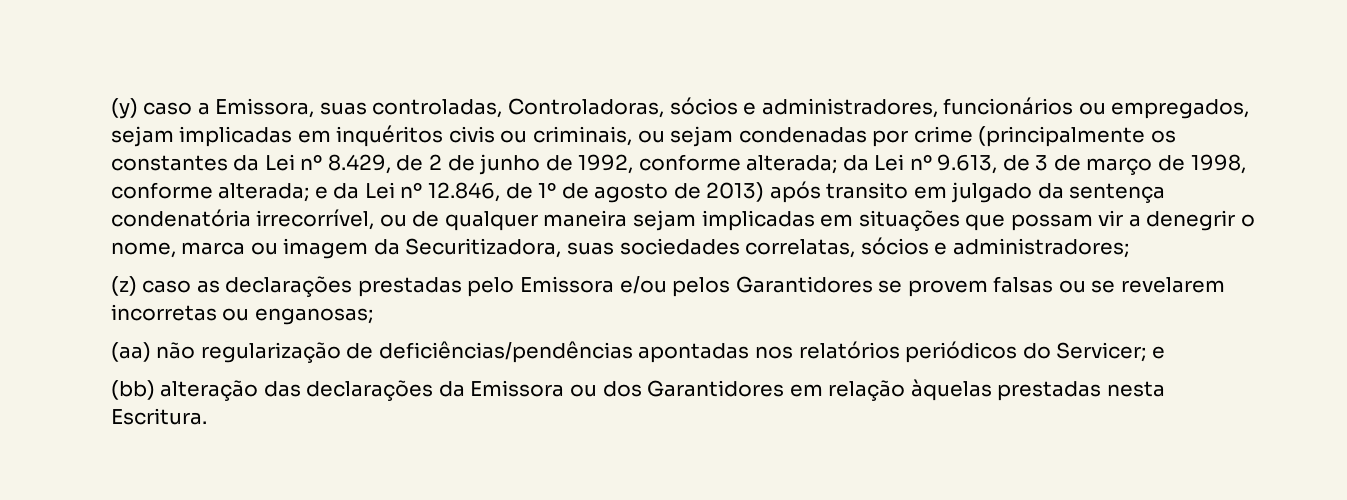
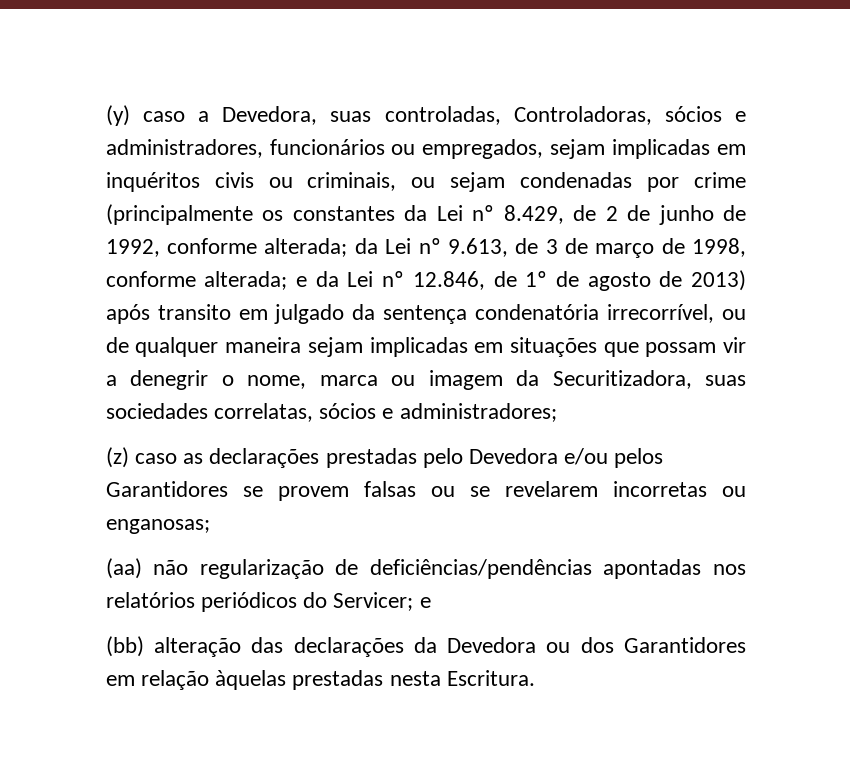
[215,98,315,118] Emissora, -> [222,106,318,125] Devedora,
[519,276,614,293] Emissora -> [468,448,558,464] Devedora
[470,380,565,397] Emissora -> [447,637,537,653] Devedora

